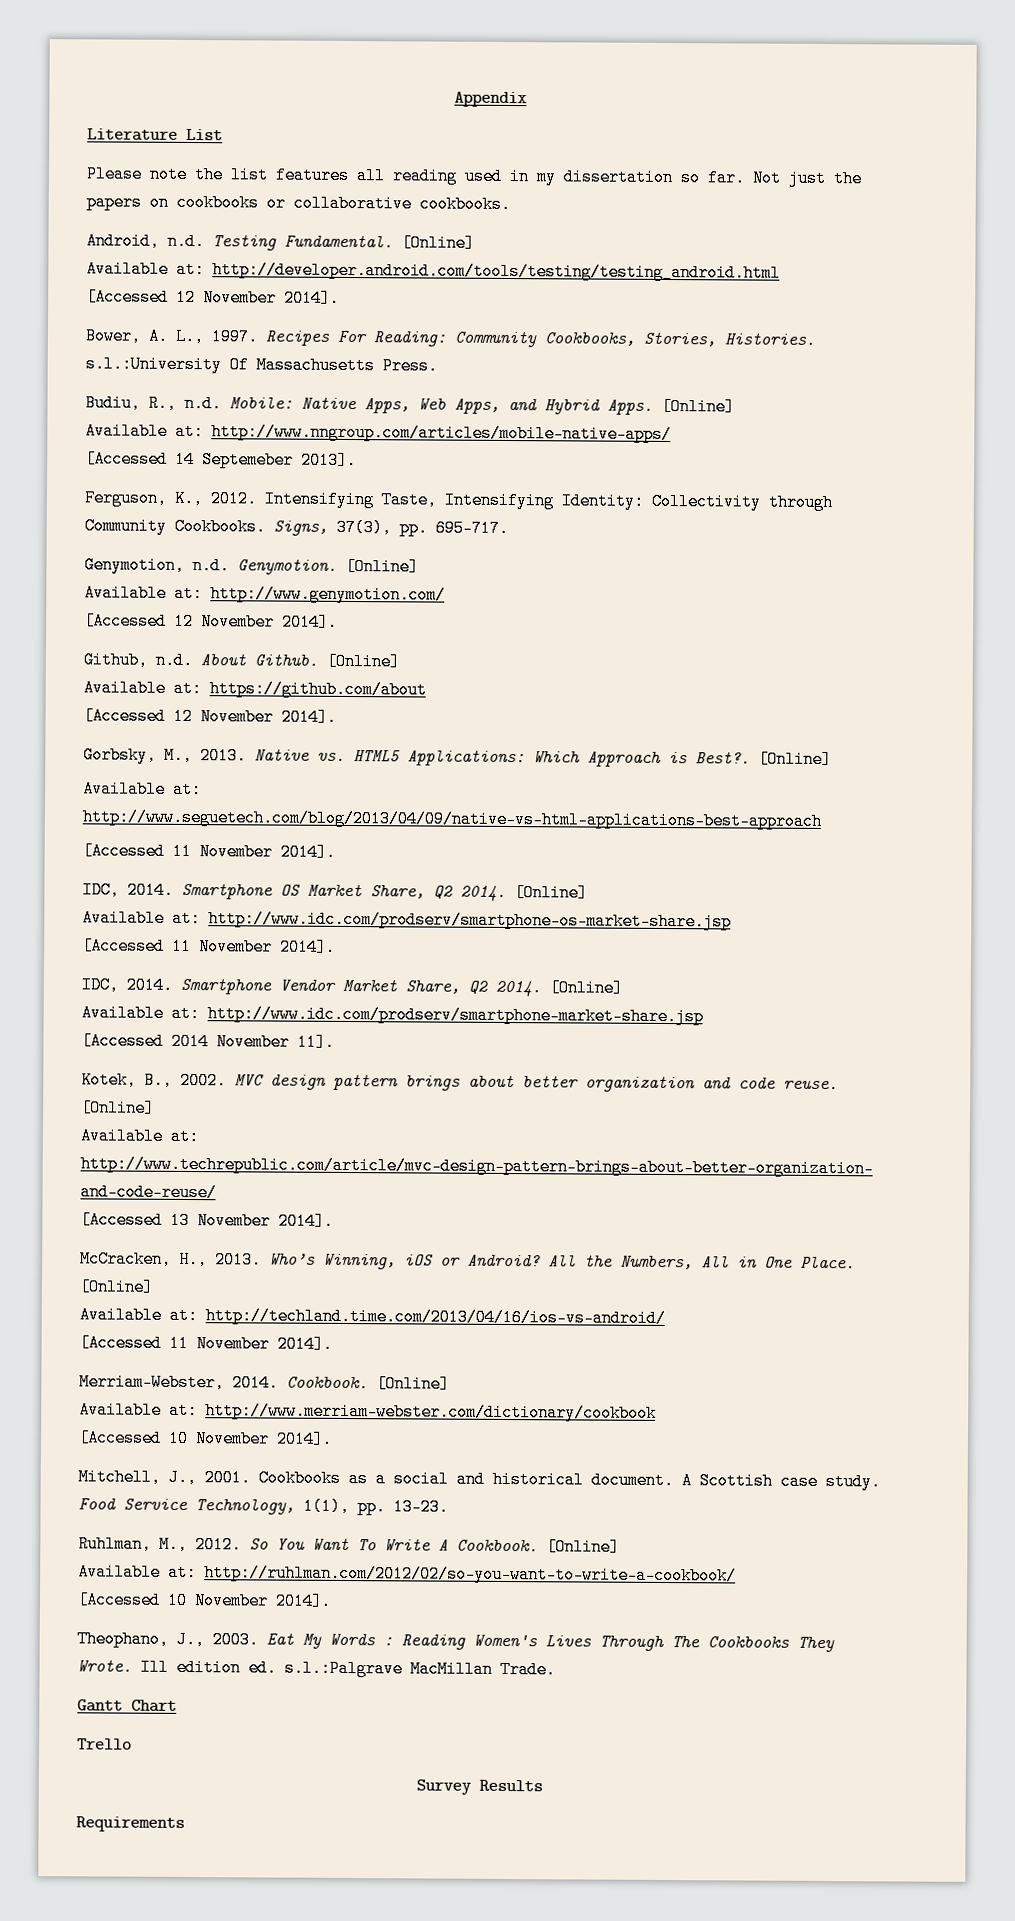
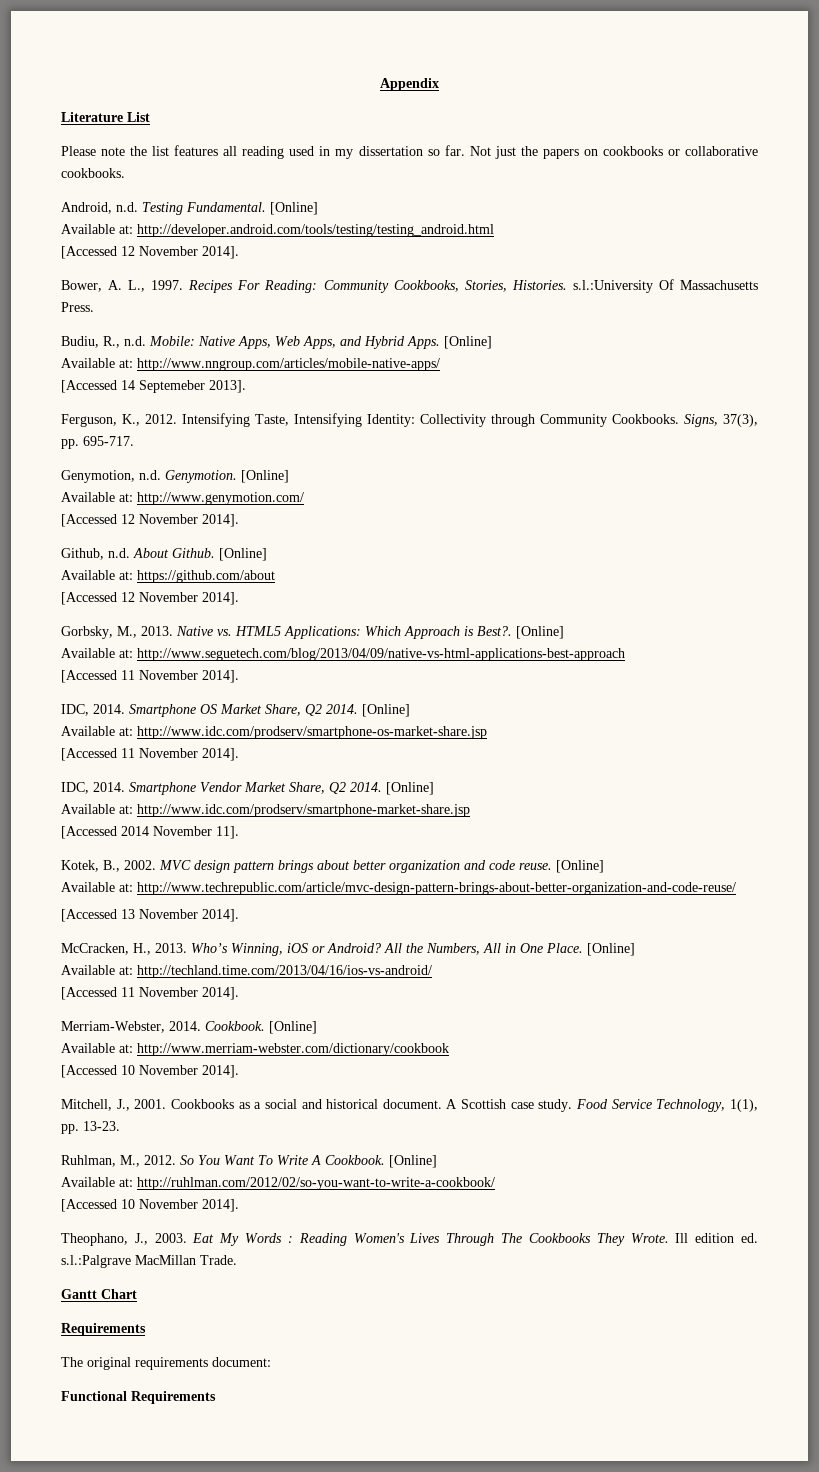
[77,1738,132,1750] [416,1779,543,1795] Trello // Survey Results // -> [61,1323,146,1336] [61,1357,271,1370] [61,1391,127,1401] Requirements // The original requirements document: // Functional

